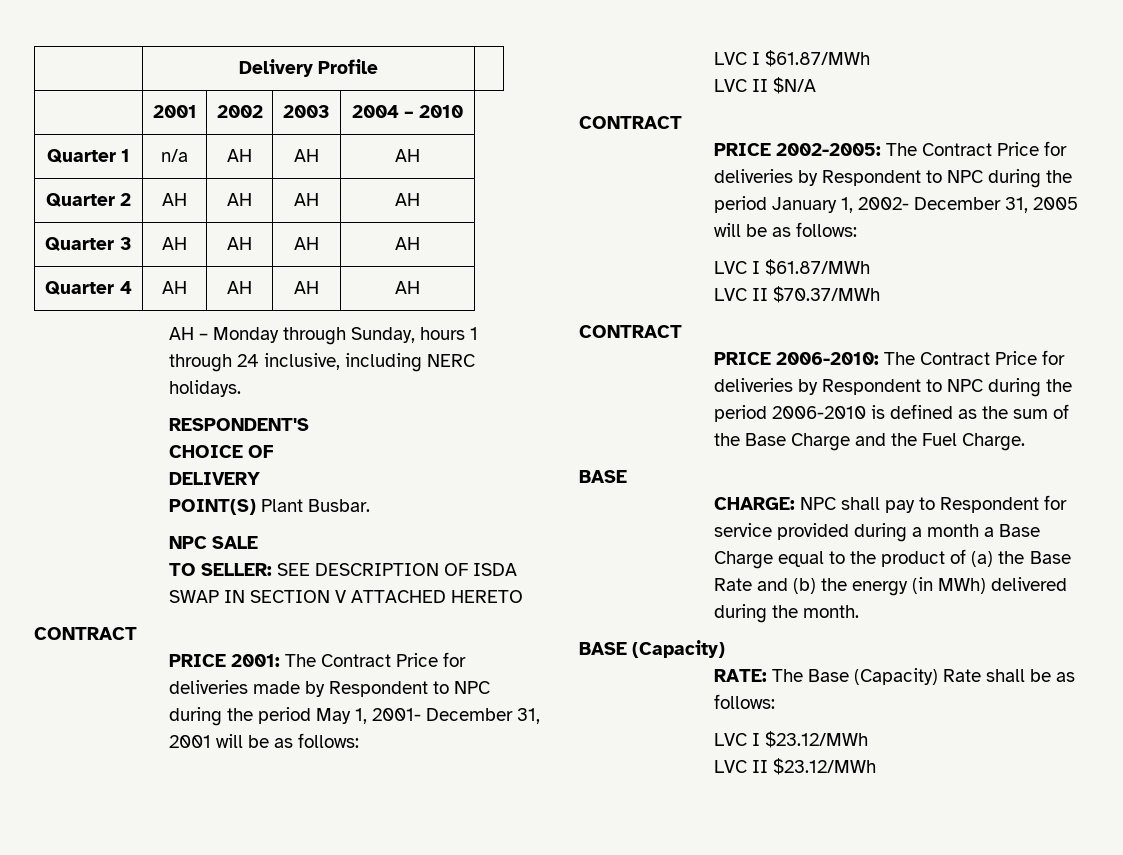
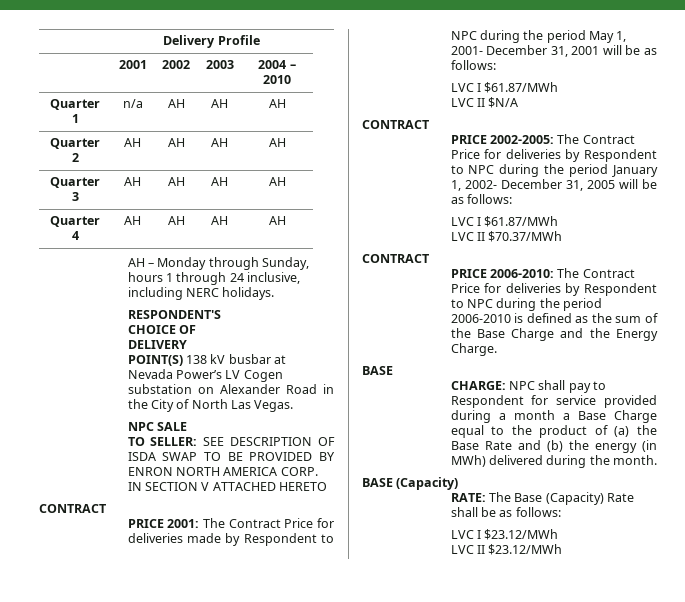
[260,499,370,512] Plant Busbar. -> [185,354,286,364] [127,369,283,382] [127,384,334,394] [127,399,294,412] 138 kV busbar at Nevada Power’s LV Cogen substation on Alexander Road in the City of North Las Vegas.
(219, 596) none -> [203,452,335,461] [127,467,318,476] TO BE PROVIDED BY ENRON NORTH AMERICA CORP.
[922,433,958,446] Fuel -> [616,329,658,341] Energy

